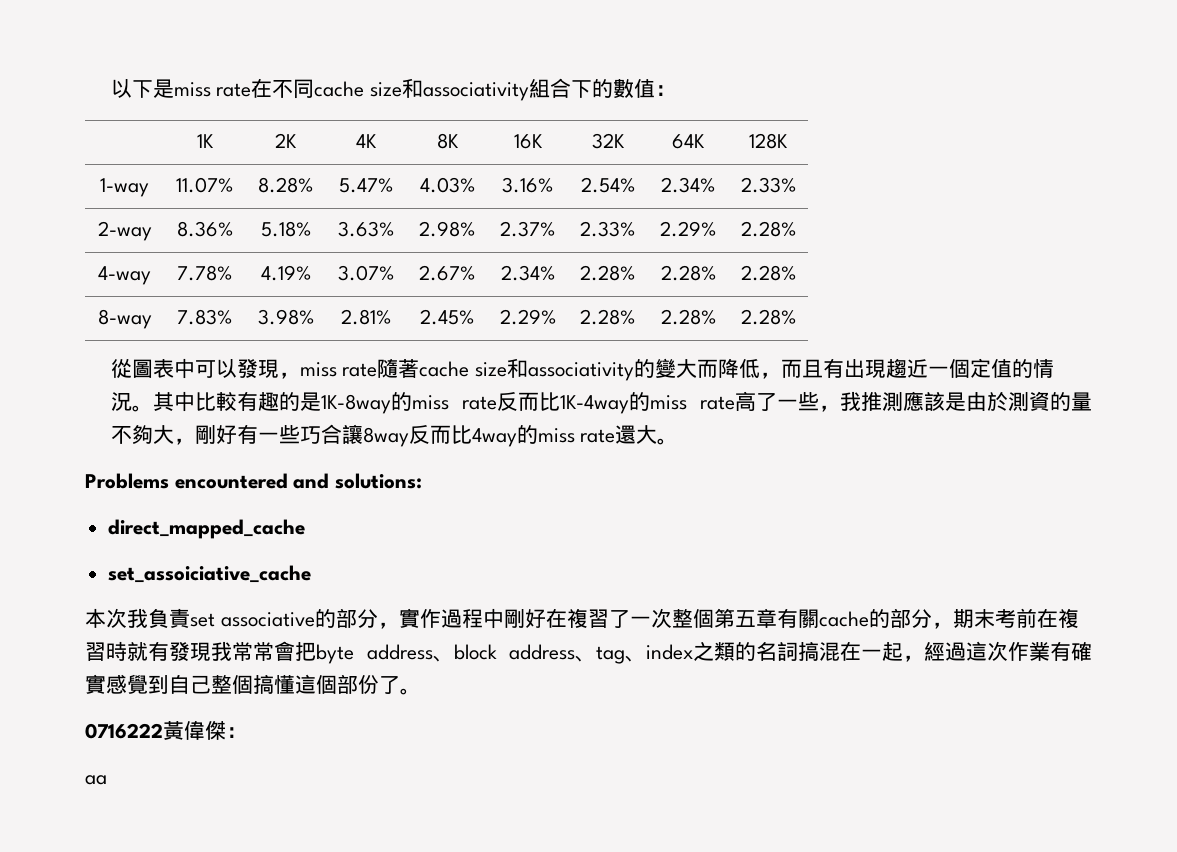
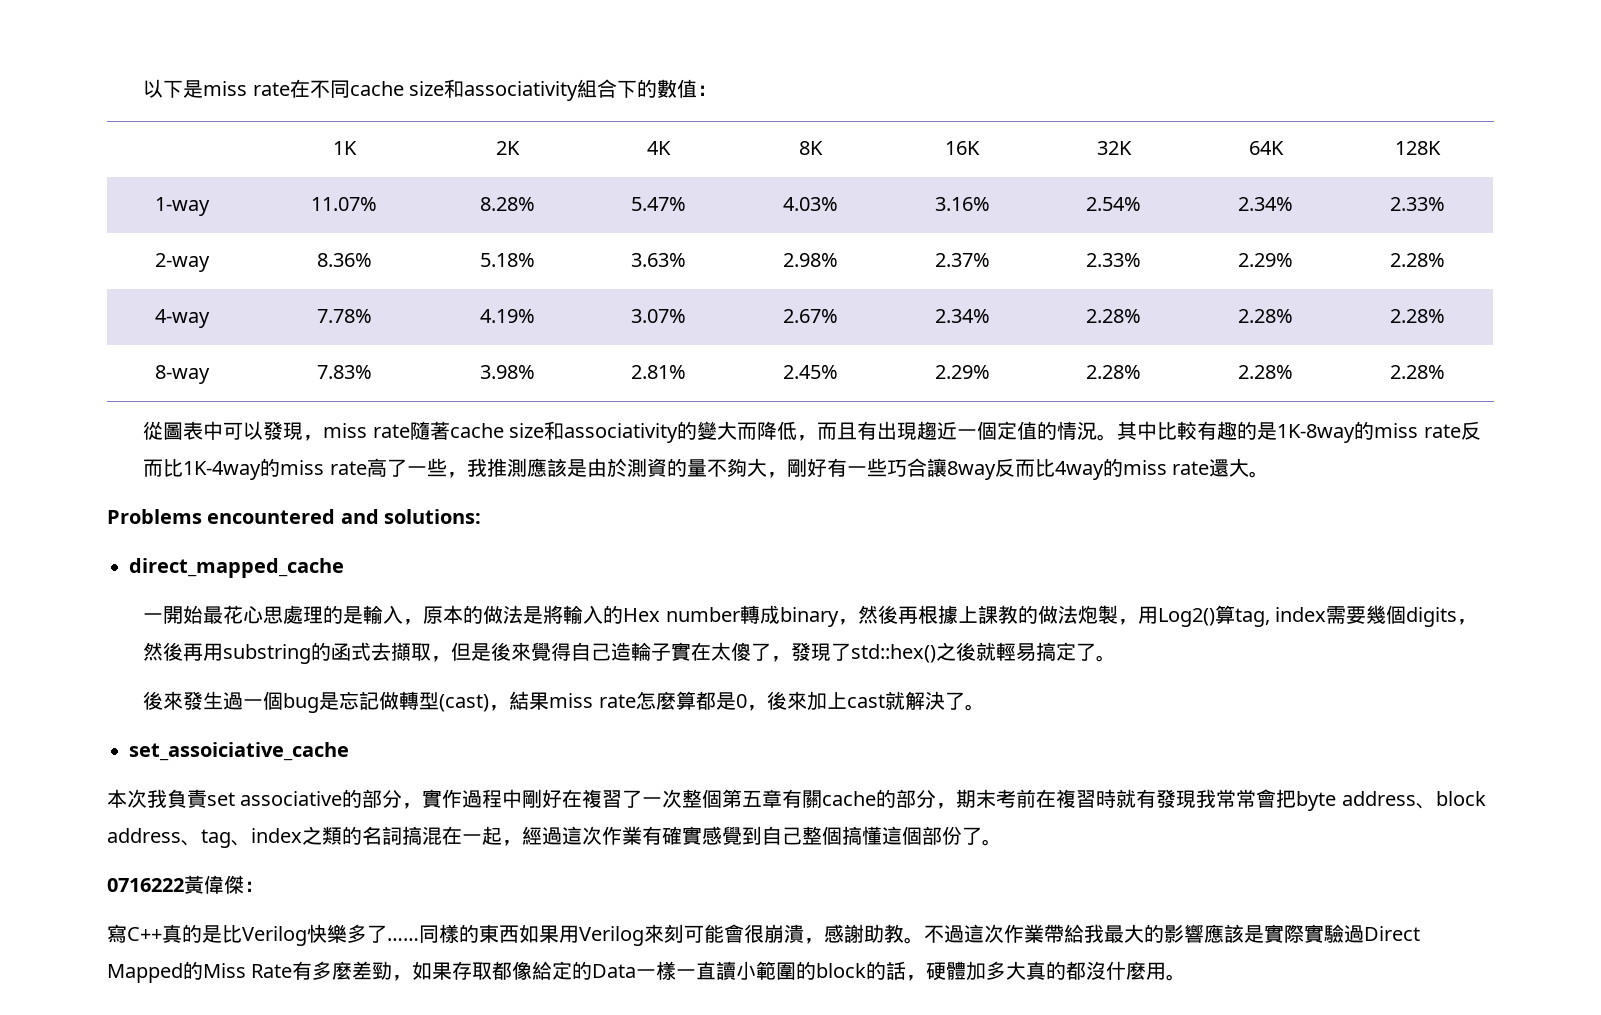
(306, 529) none -> [143,605,1478,627] [143,642,1117,664] [143,691,985,713] // 一開始最花心思處理的是輸入，原本的做法是將輸入的Hex number轉成binary，然後再根據上課教的做法炮製，用Log2()算tag, index需要幾個digits，然後再用substring的函式去擷取，但是後來覺得自己造輪子實在太傻了，發現了std::hex()之後就輕易搞定了。 // 後來發生過一個bug是忘記做轉型(cast)，結果miss rate怎麼算都是0，後來加上cast就解決了。
[85,775,107,785] aa -> [107,924,1420,946] [107,961,1187,983] 寫C++真的是比Verilog快樂多了……同樣的東西如果用Verilog來刻可能會很崩潰，感謝助教。不過這次作業帶給我最大的影響應該是實際實驗過Direct Mapped的Miss Rate有多麼差勁，如果存取都像給定的Data一樣一直讀小範圍的block的話，硬體加多大真的都沒什麼用。

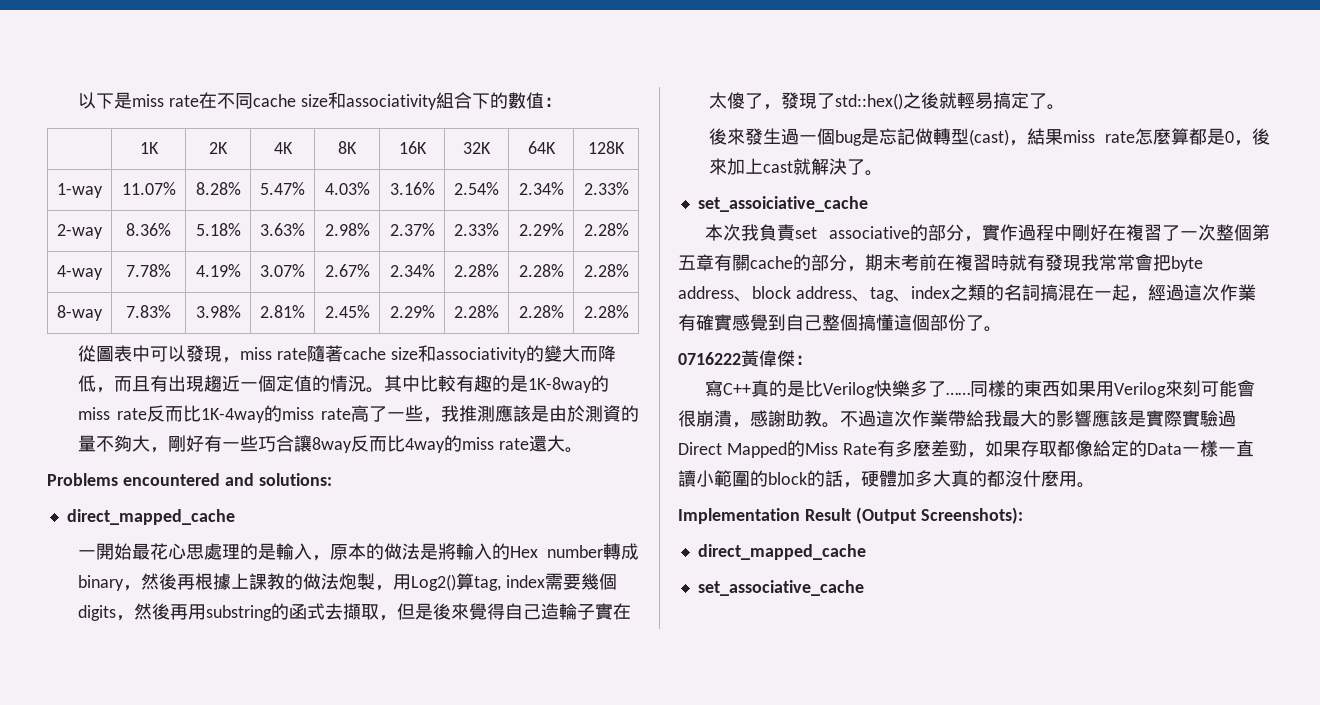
(1187, 977) none -> [678,507,1023,524] [697,544,866,560] [697,580,864,596] // Implementation Result (Output Screenshots): // direct_mapped_cache // set_associative_cache

